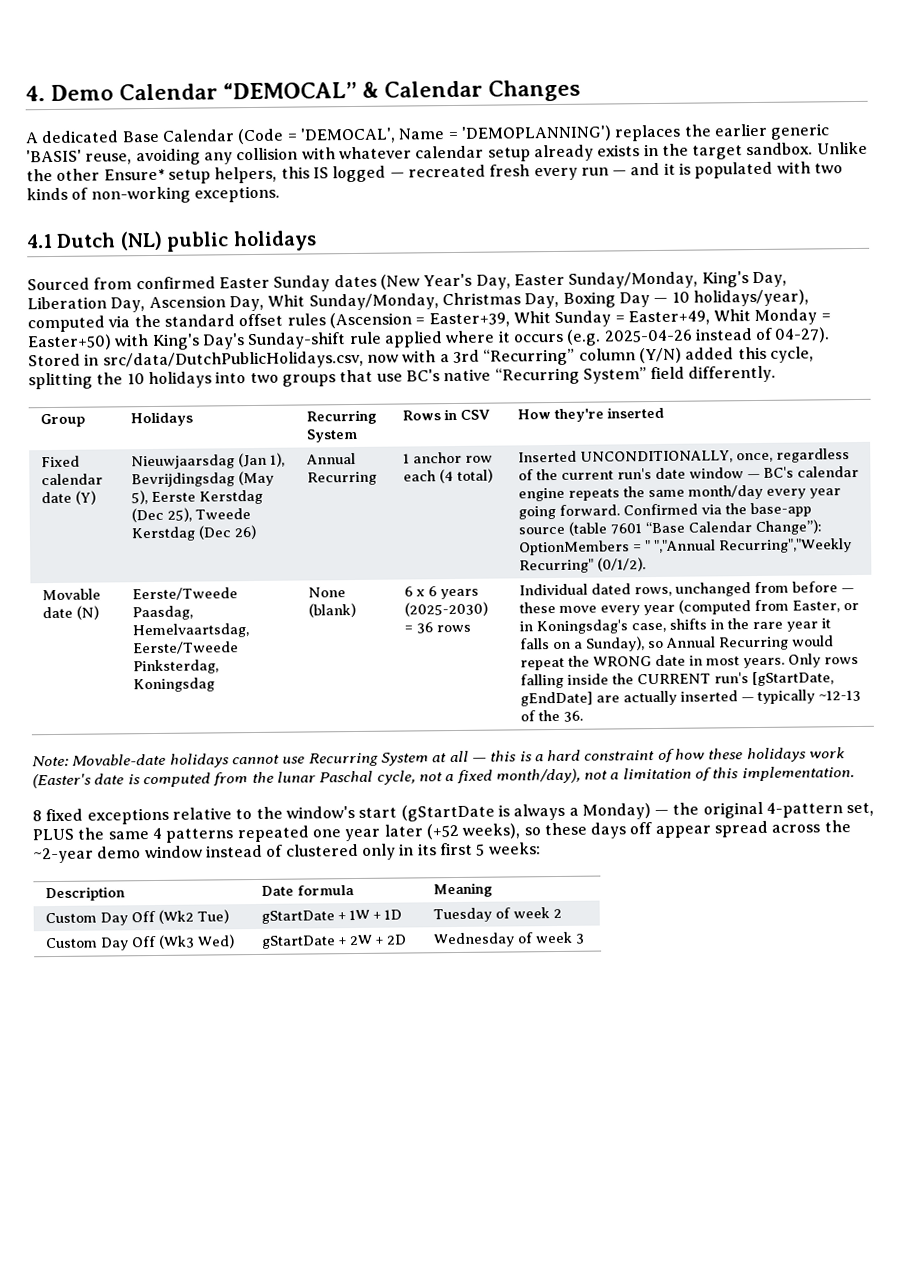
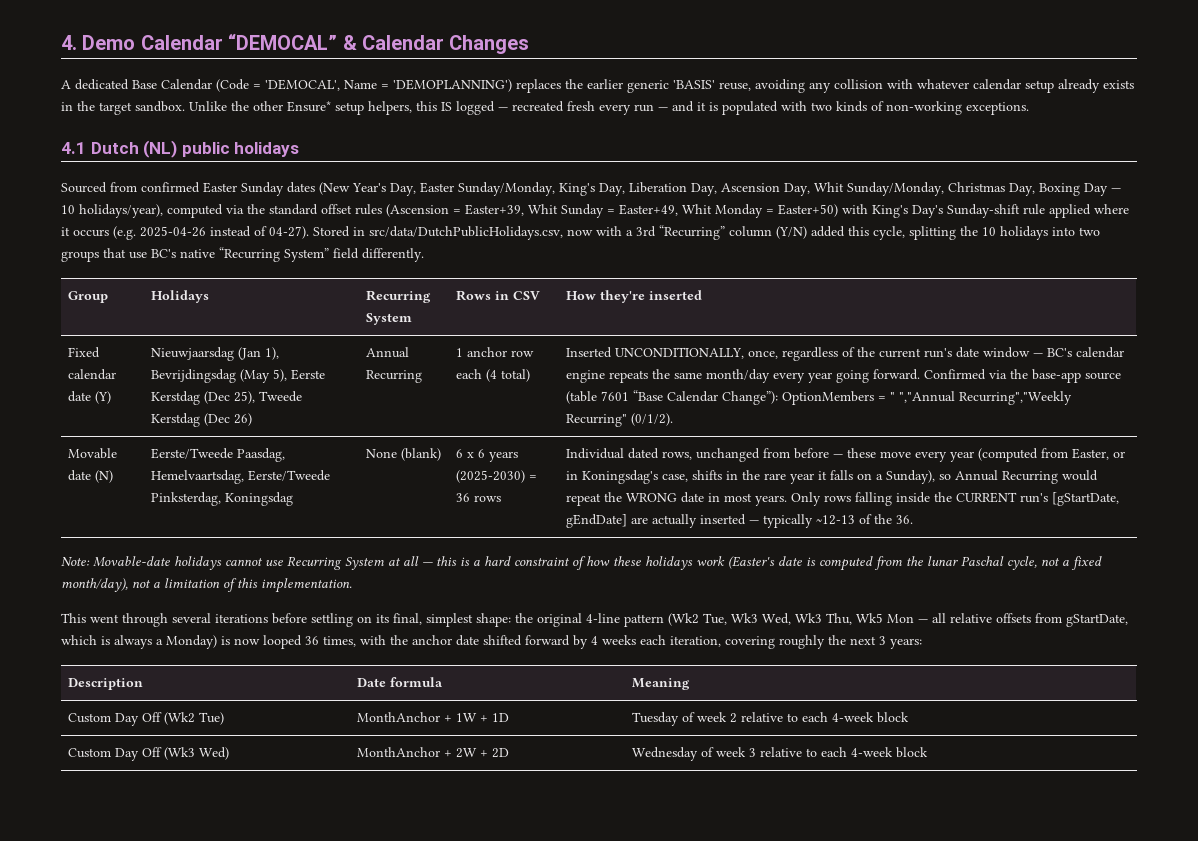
[32,801,875,825] [32,820,851,843] [33,842,541,864] 8 fixed exceptions relative to the window's start (gStartDate is always a Monday) — the original 4-pattern set, PLUS the same 4 patterns repeated one year later (+52 weeks), so these days off appear spread across the ~2-year demo window instead of clustered only in its first 5 weeks: -> [61,613,1128,627] [61,635,922,649] This went through several iterations before settling on its final, simplest shape: the original 4-line pattern (Wk2 Tue, Wk3 Wed, Wk3 Thu, Wk5 Mon — all relative offsets from gStartDate, which is always a Monday) is now looped 36 times, with the anchor date shifted forward by 4 weeks each iteration, covering roughly the next 3 years:
[260,910,335,924] gStartDate -> [357,712,441,722] MonthAnchor
(562, 913) none -> [741,712,910,723] relative to each 4-week block
[260,935,336,949] gStartDate -> [357,747,441,757] MonthAnchor
(585, 938) none -> [760,747,929,758] relative to each 4-week block

